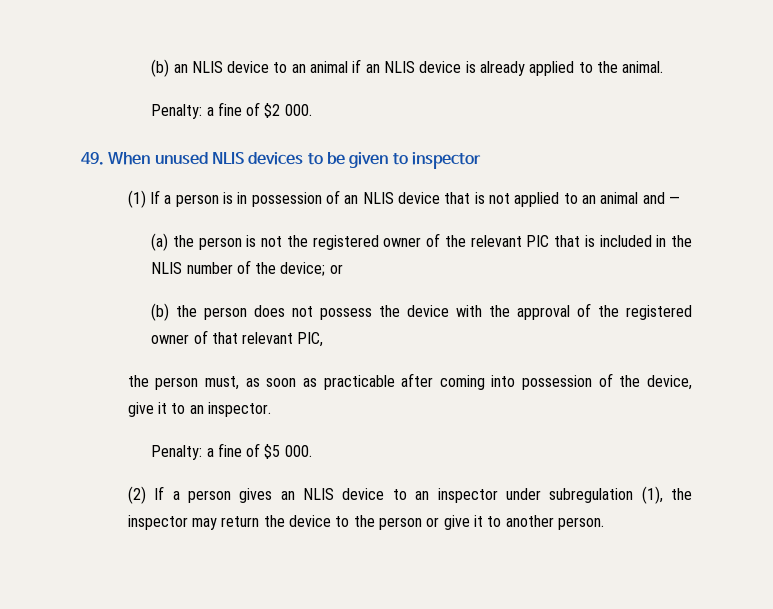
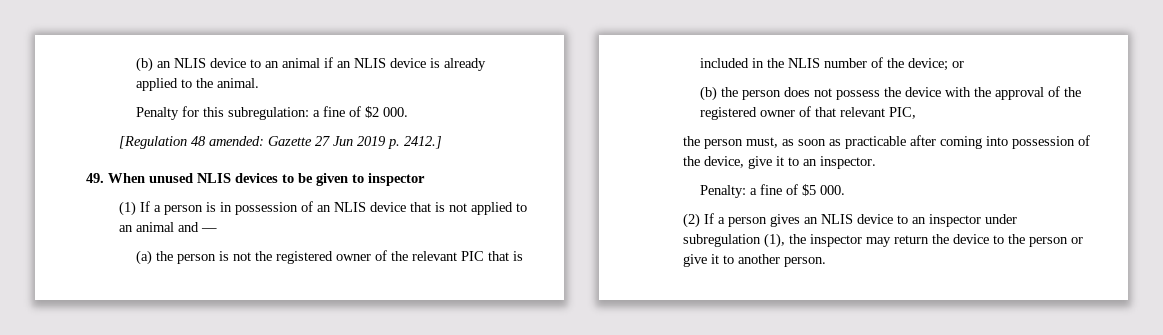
[151,104,203,119] Penalty: -> [136,106,310,120] Penalty for this subregulation:
(312, 110) none -> [119,136,443,149] // [Regulation 48 amended: Gazette 27 Jun 2019 p. 2412.]

